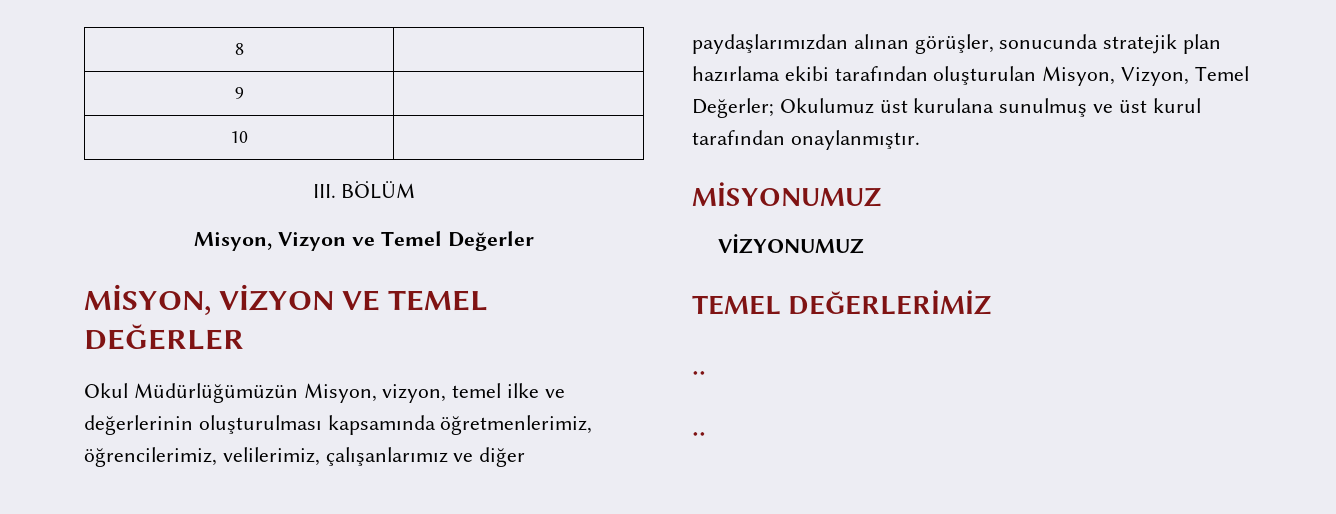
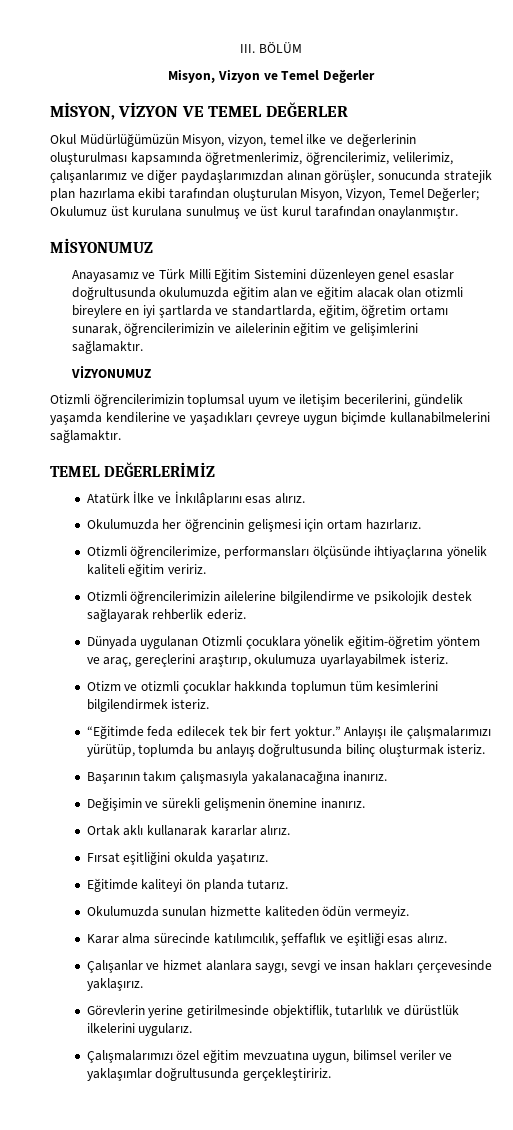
[234,43,244,55] [234,87,244,99] [230,131,248,143] 8 | // 9 | // 10 | // -> (240, 48) none
[717,234,864,254] [692,290,992,315] [692,371,706,375] [692,432,706,436] VİZYONUMUZ // TEMEL DEĞERLERİMİZ // .. // .. -> [71,268,455,282] [71,286,464,300] [71,304,449,318] [71,322,418,336] [71,340,143,354] [70,366,151,378] [50,393,463,407] [50,412,490,425] [50,429,121,443] [50,462,216,477] [86,491,305,506] [86,518,421,532] [86,545,487,559] [86,563,206,577] [86,590,472,604] [86,608,246,622] [86,635,480,649] [86,654,448,667] [86,681,439,694] [86,699,210,712] [86,725,491,739] [86,743,486,757] [86,770,388,784] [86,797,365,811] [86,825,291,836] [86,851,268,865] [86,878,289,892] [86,906,409,919] [86,932,447,946] [86,960,492,973] [86,978,143,991] [86,1005,459,1018] [86,1023,193,1036] [86,1049,453,1063] [86,1067,331,1081] Anayasamız ve Türk Milli Eğitim Sistemini düzenleyen genel esaslar doğrultusunda okulumuzda eğitim alan ve eğitim alacak olan otizmli bireylere en iyi şartlarda ve standartlarda, eğitim, öğretim ortamı sunarak, öğrencilerimizin ve ailelerinin eğitim ve gelişimlerini sağlamaktır. // VİZYONUMUZ // Otizmli öğrencilerimizin toplumsal uyum ve iletişim becerilerini, gündelik yaşamda kendilerine ve yaşadıkları çevreye uygun biçimde kullanabilmelerini sağlamaktır. // TEMEL DEĞERLERİMİZ // Atatürk İlke ve İnkılâplarını esas alırız. // Okulumuzda her öğrencinin gelişmesi için ortam hazırlarız. // Otizmli öğrencilerimize, performansları ölçüsünde ihtiyaçlarına yönelik kaliteli eğitim veririz. // Otizmli öğrencilerimizin ailelerine bilgilendirme ve psikolojik destek sağlayarak rehberlik ederiz. // Dünyada uygulanan Otizmli çocuklara yönelik eğitim-öğretim yöntem ve araç, gereçlerini araştırıp, okulumuza uyarlayabilmek isteriz. // Otizm ve otizmli çocuklar hakkında toplumun tüm kesimlerini bilgilendirmek isteriz. // “Eğitimde feda edilecek tek bir fert yoktur.” Anlayışı ile çalışmalarımızı yürütüp, toplumda bu anlayış doğrultusunda bilinç oluşturmak isteriz. // Başarının takım çalışmasıyla yakalanacağına inanırız. // Değişimin ve sürekli gelişmenin önemine inanırız. // Ortak aklı kullanarak kararlar alırız. // Fırsat eşitliğini okulda yaşatırız. // Eğitimde kaliteyi ön planda tutarız. // Okulumuzda sunulan hizmette kaliteden ödün vermeyiz. // Karar alma sürecinde katılımcılık, şeffaflık ve eşitliği esas alırız. // Çalışanlar ve hizmet alanlara saygı, sevgi ve insan hakları çerçevesinde yaklaşırız. // Görevlerin yerine getirilmesinde objektiflik, tutarlılık ve dürüstlük ilkelerini uygularız. // Çalışmalarımızı özel eğitim mevzuatına uygun, bilimsel veriler ve yaklaşımlar doğrultusunda gerçekleştiririz.

